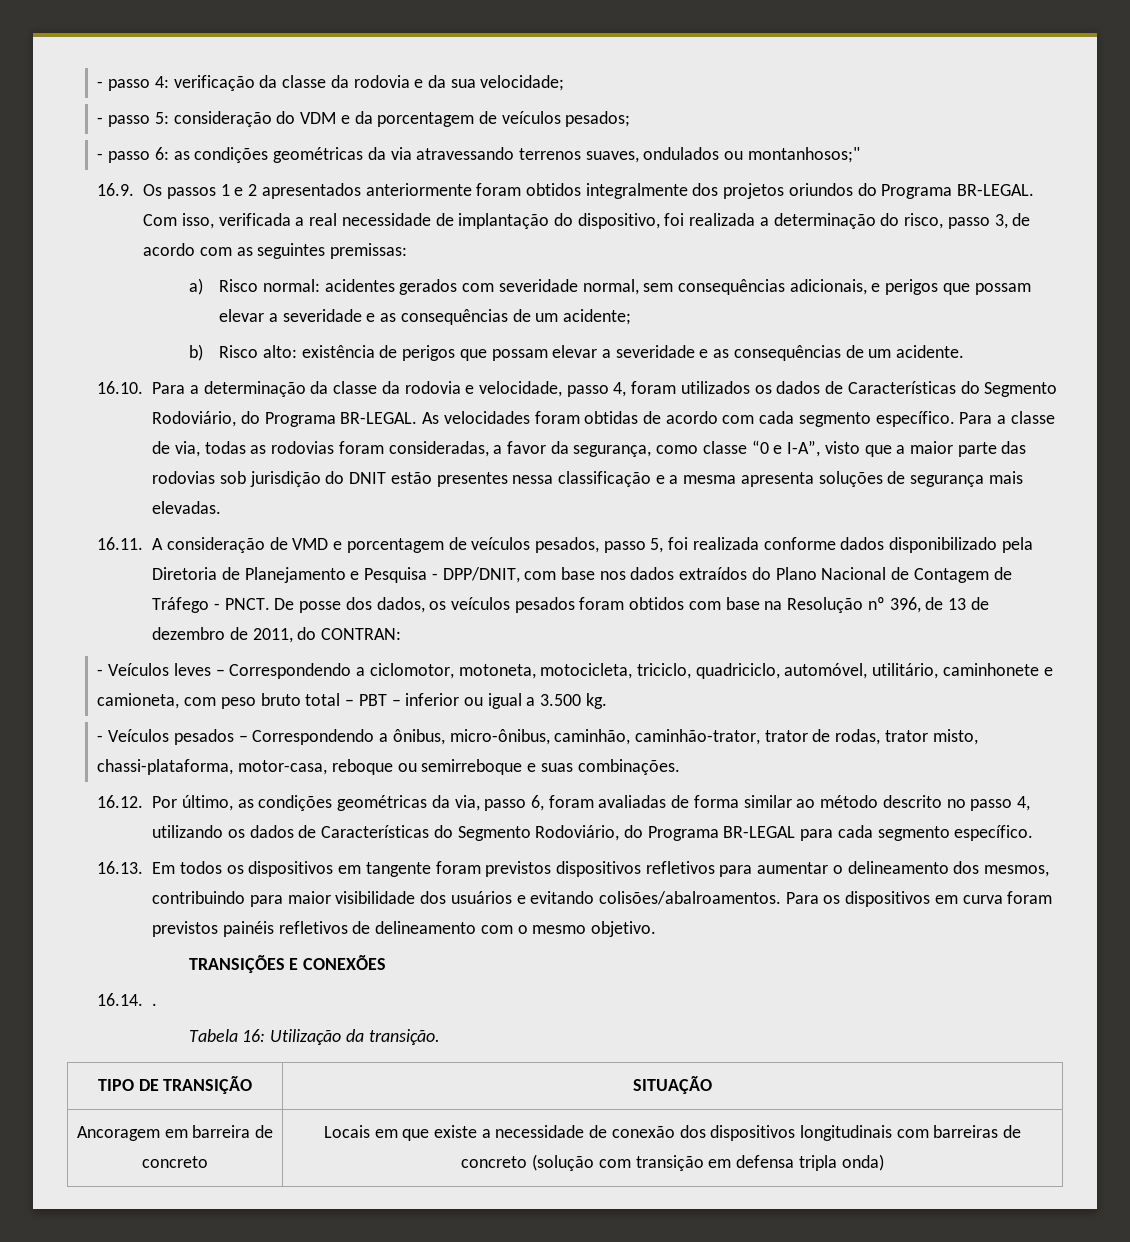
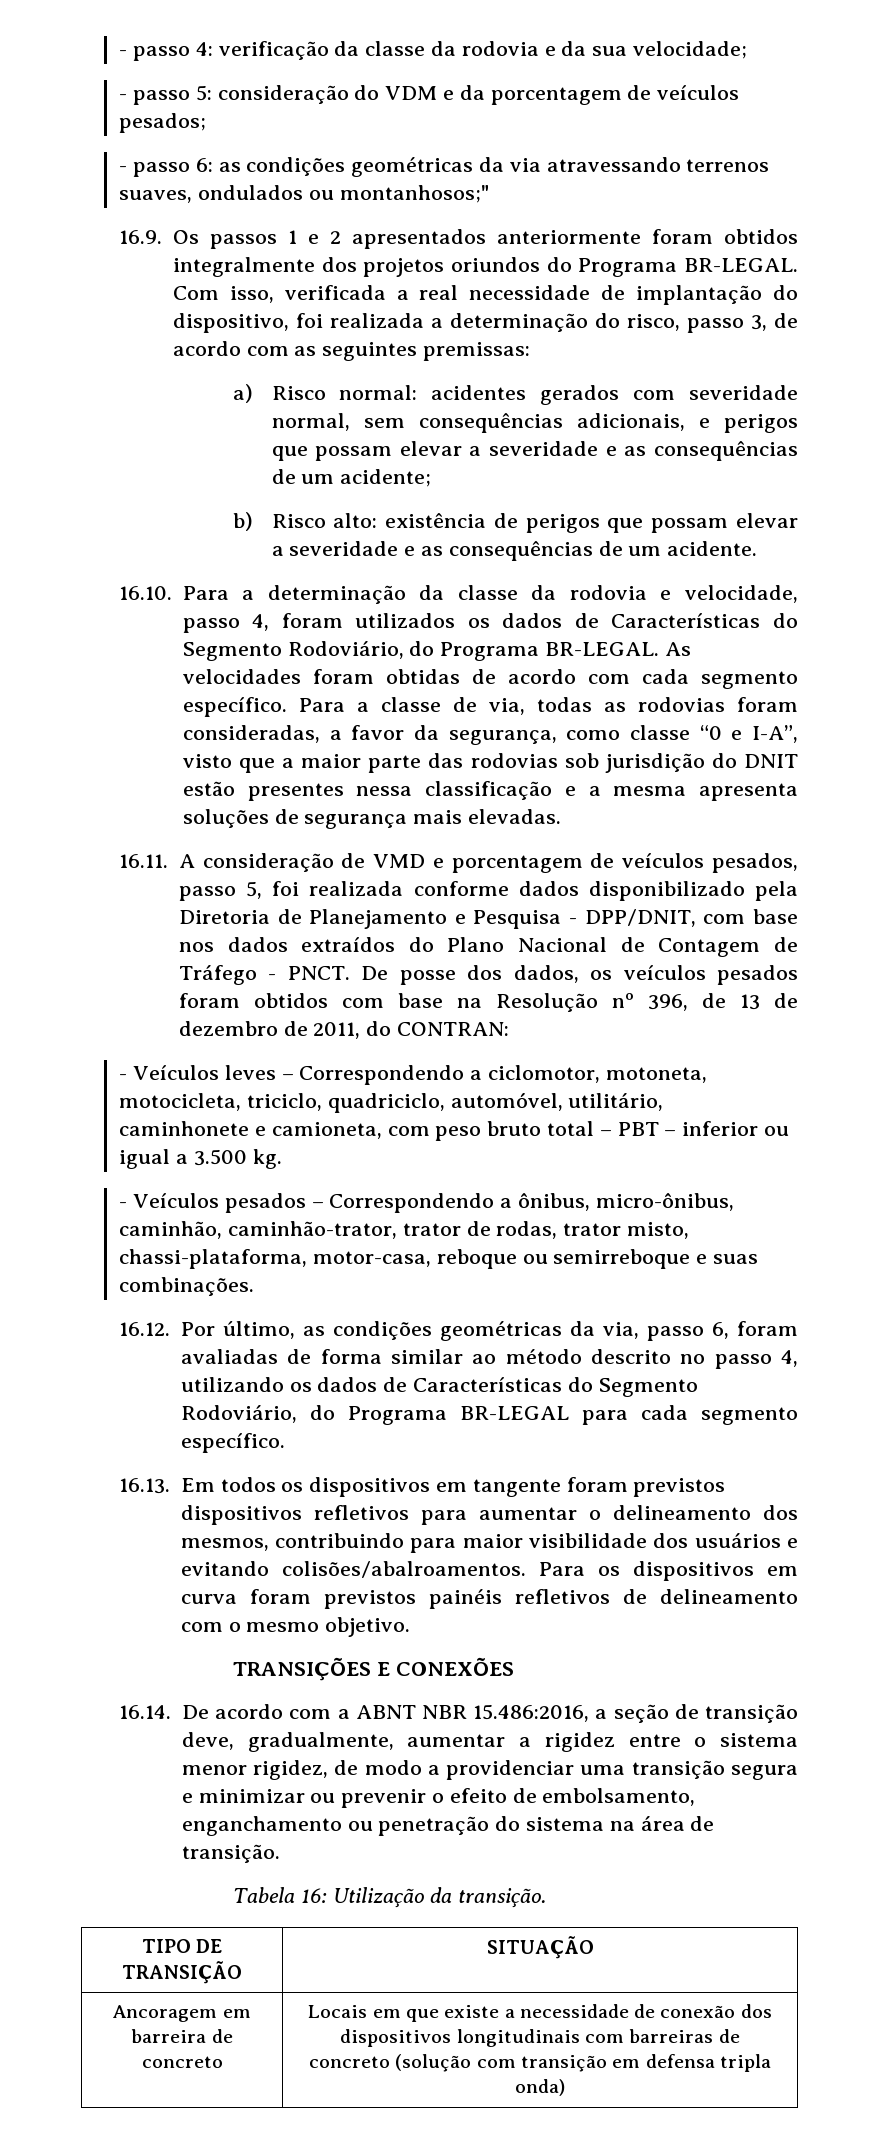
[152,1003,158,1006] . -> [181,1704,798,1723] [181,1732,798,1752] [181,1760,798,1780] [181,1788,696,1808] [181,1816,715,1836] [181,1844,280,1863] De acordo com a ABNT NBR 15.486:2016, a seção de transição deve, gradualmente, aumentar a rigidez entre o sistema menor rigidez, de modo a providenciar uma transição segura e minimizar ou prevenir o efeito de embolsamento, enganchamento ou penetração do sistema na área de transição.

